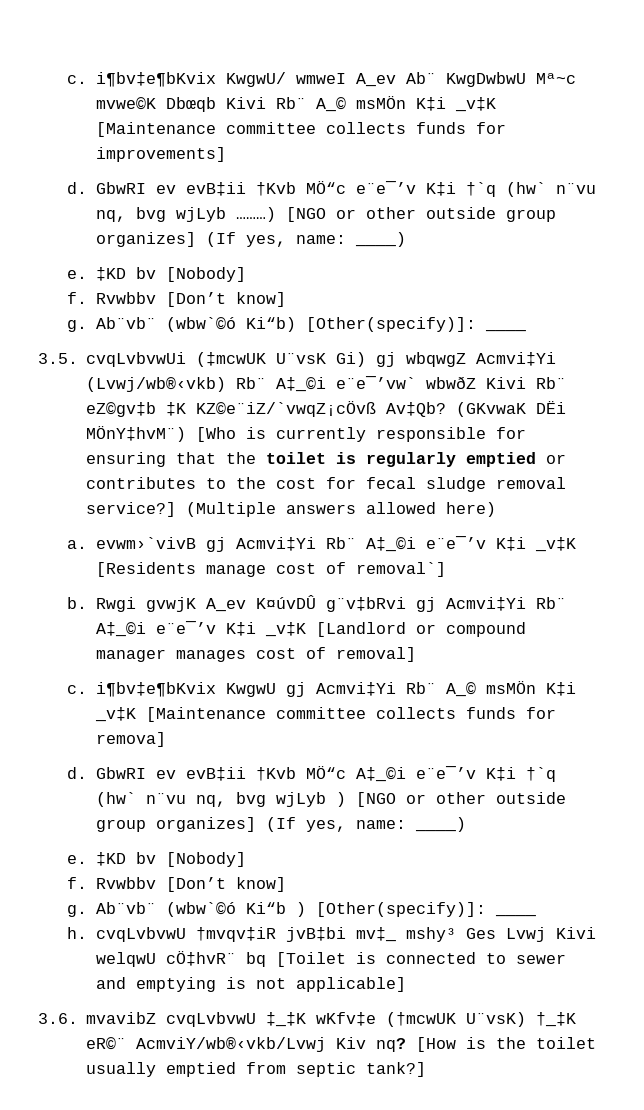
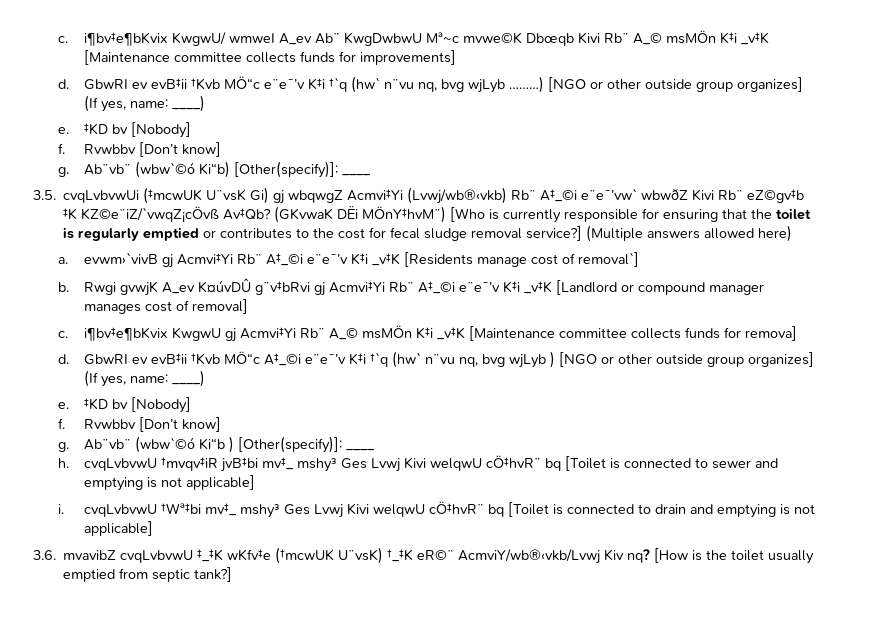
(407, 984) none -> [58,501,815,518] [83,521,153,536] // i. cvqLvbvwU †Wª‡bi mv‡_ mshy³ Ges Lvwj Kivi welqwU cÖ‡hvR¨ bq [Toilet is connected to drain and emptying is not applicable]

